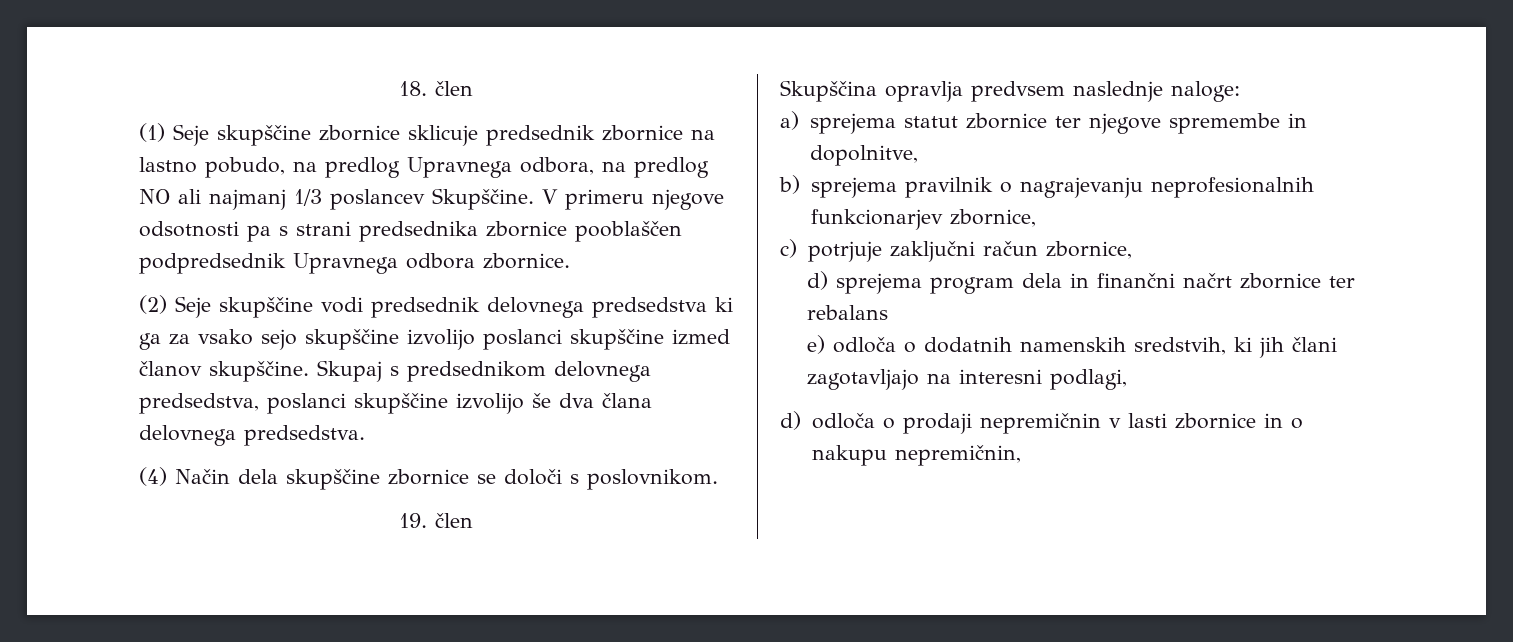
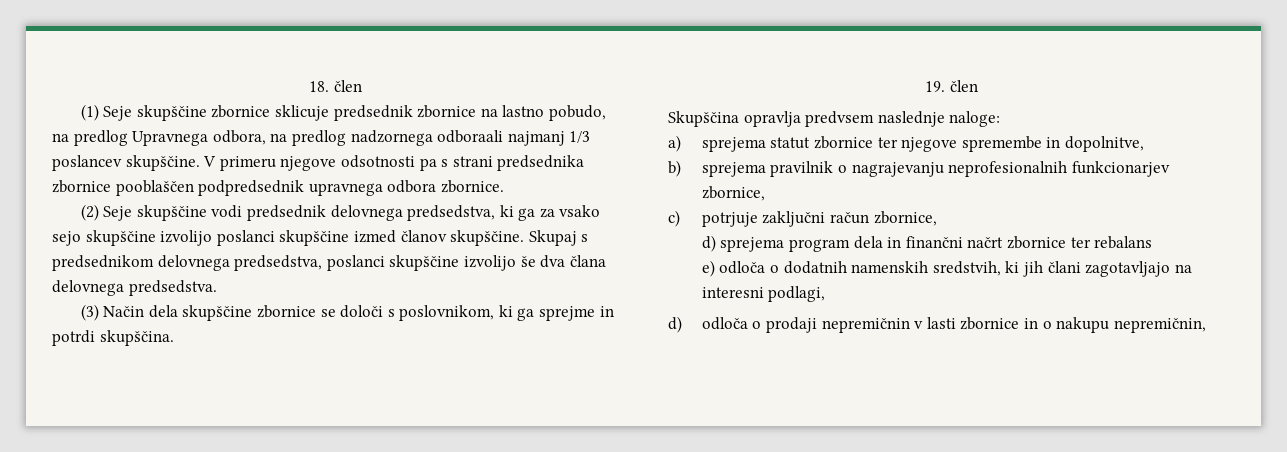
[139,189,201,204] NO ali -> [350,130,504,146] nadzornega odboraali
[432,188,534,210] Skupščine. -> [125,155,200,171] skupščine.
[293,253,398,274] Upravnega -> [308,183,383,196] upravnega
[592,297,707,318] predsedstva -> [407,205,496,221] predsedstva,
[139,467,167,486] (4) -> [80,304,99,321] (3)
[587,469,718,490] poslovnikom. -> [399,305,614,321] [52,330,174,346] poslovnikom, ki ga sprejme in potrdi skupščina.

